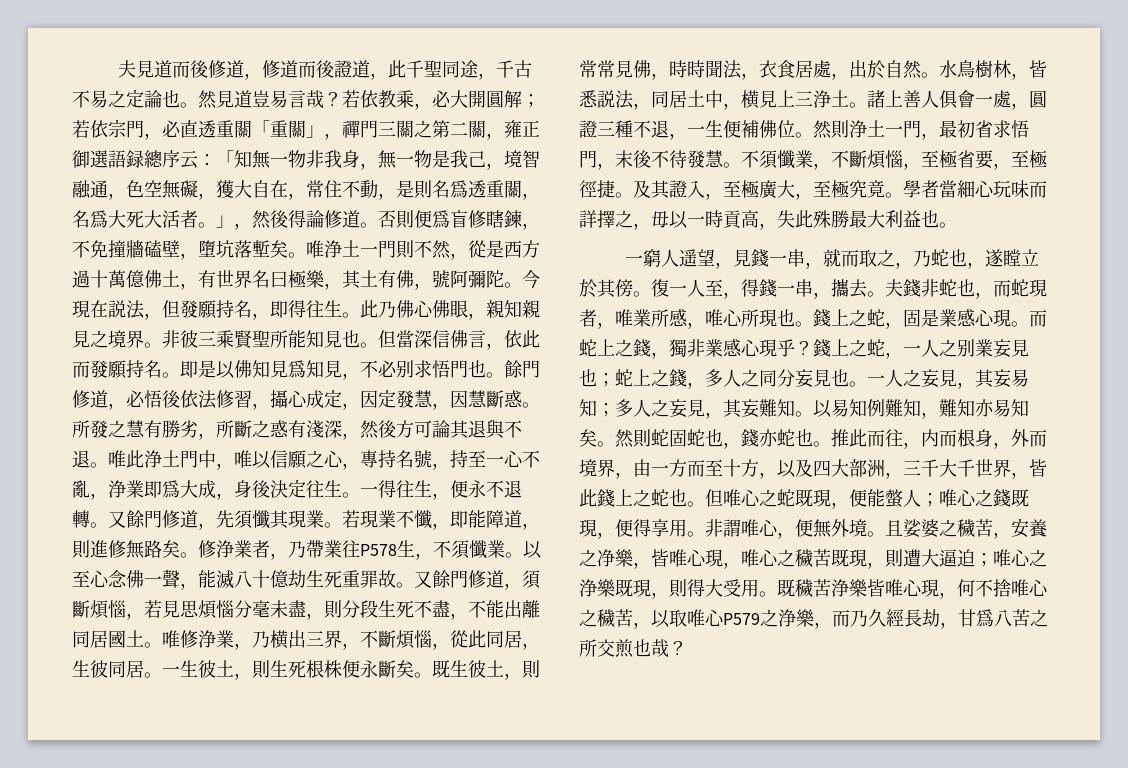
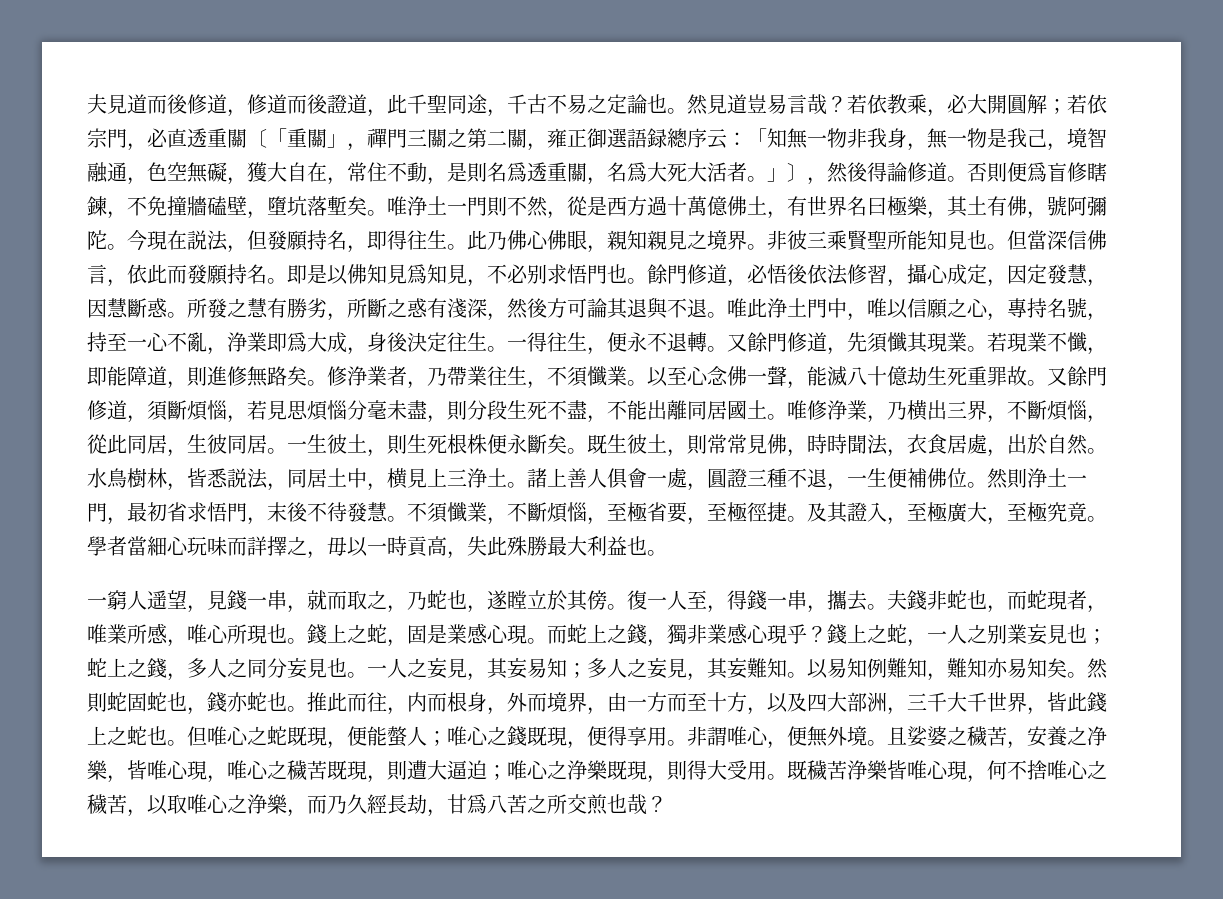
(252, 129) none -> [247,129,267,148] 〔
(234, 221) none -> [787,163,807,182] 〕
[360,544,397,556] P578 -> (507, 376) none
[723,613,760,625] P579 -> (229, 803) none

